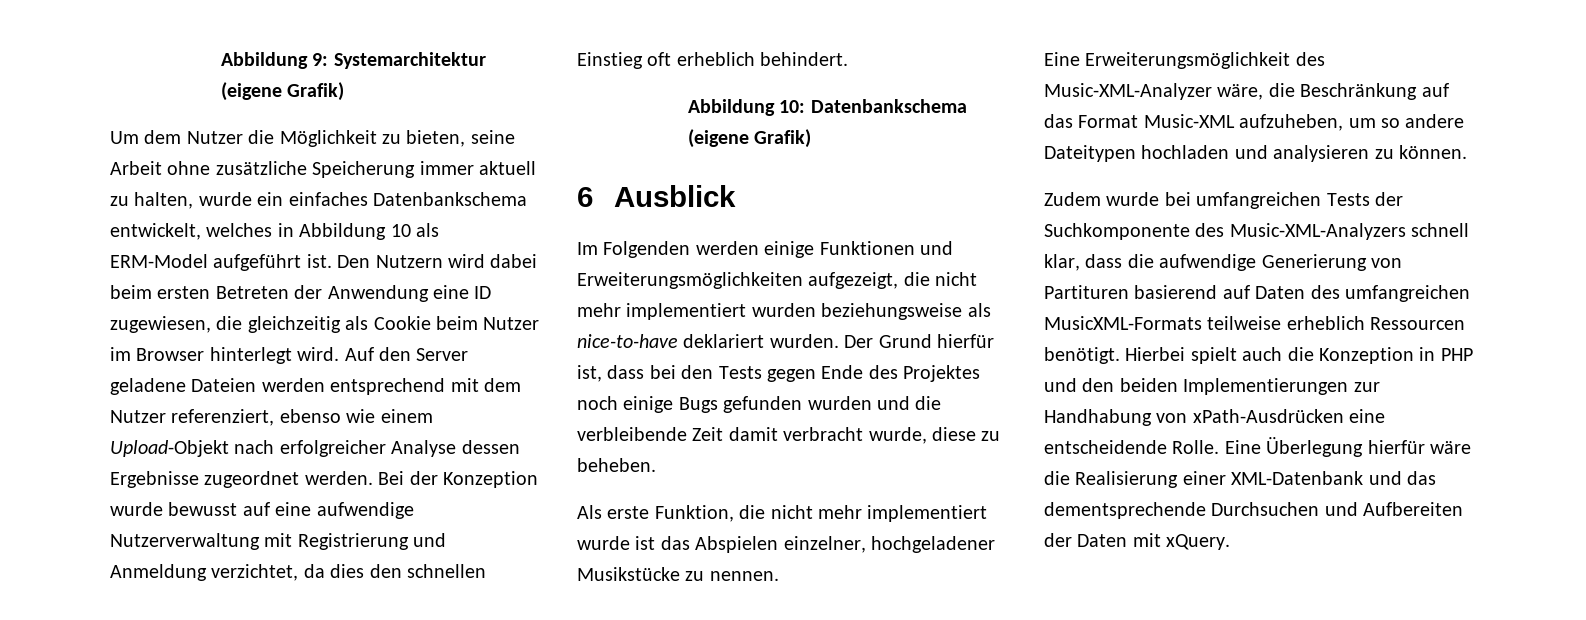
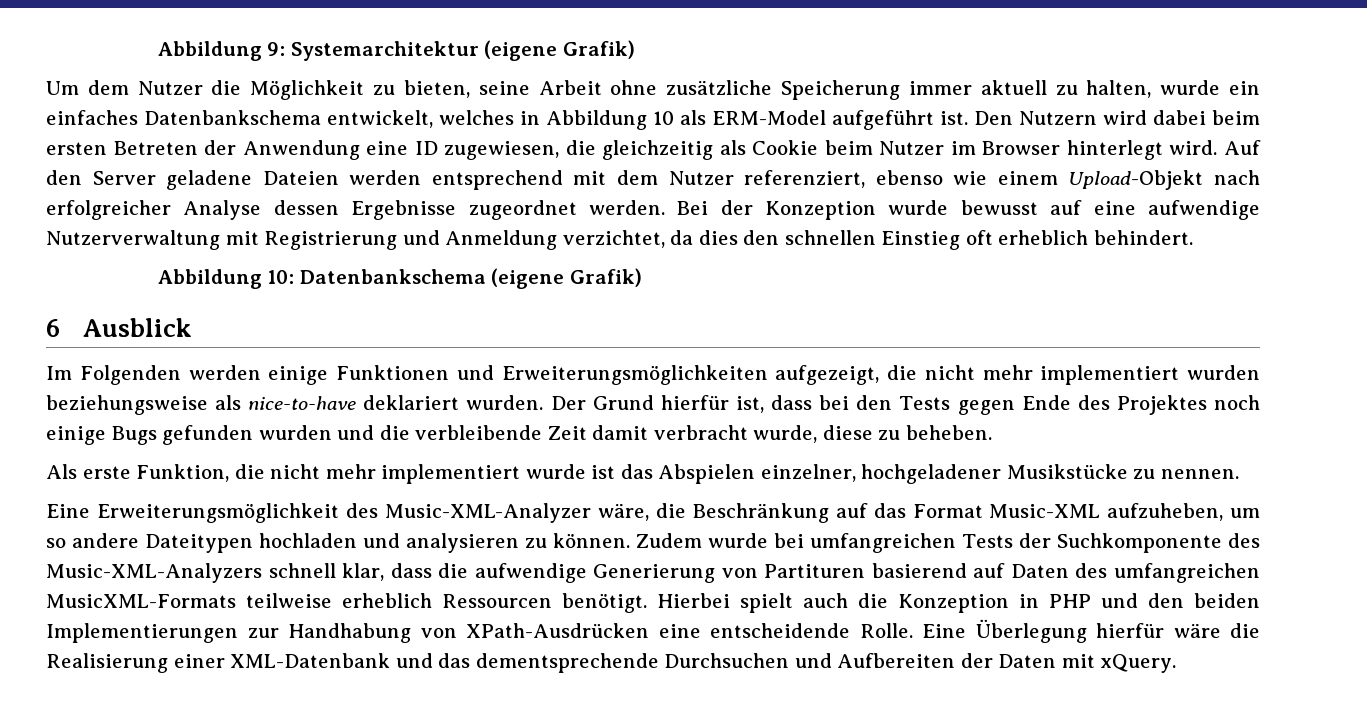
(1467, 152) // -> (631, 540) none
[1192,409,1344,423] xPath-Ausdrücken -> [466,623,649,638] XPath-Ausdrücken

